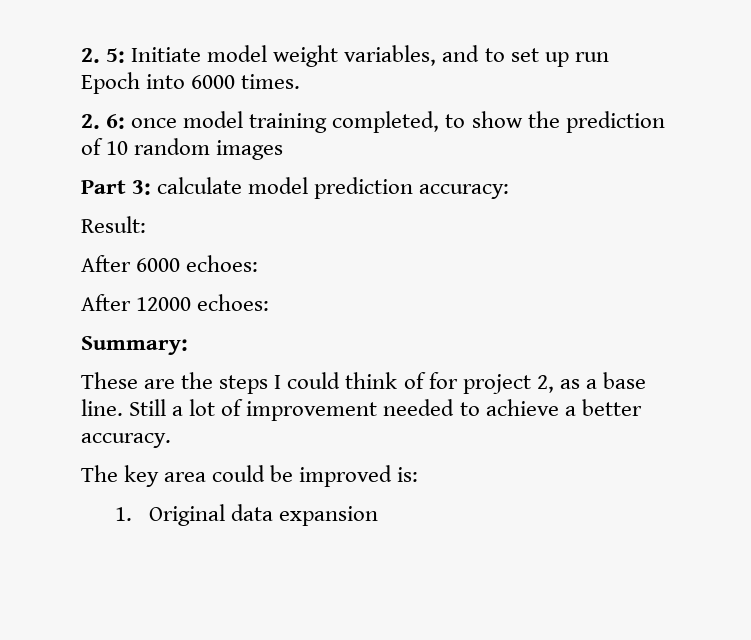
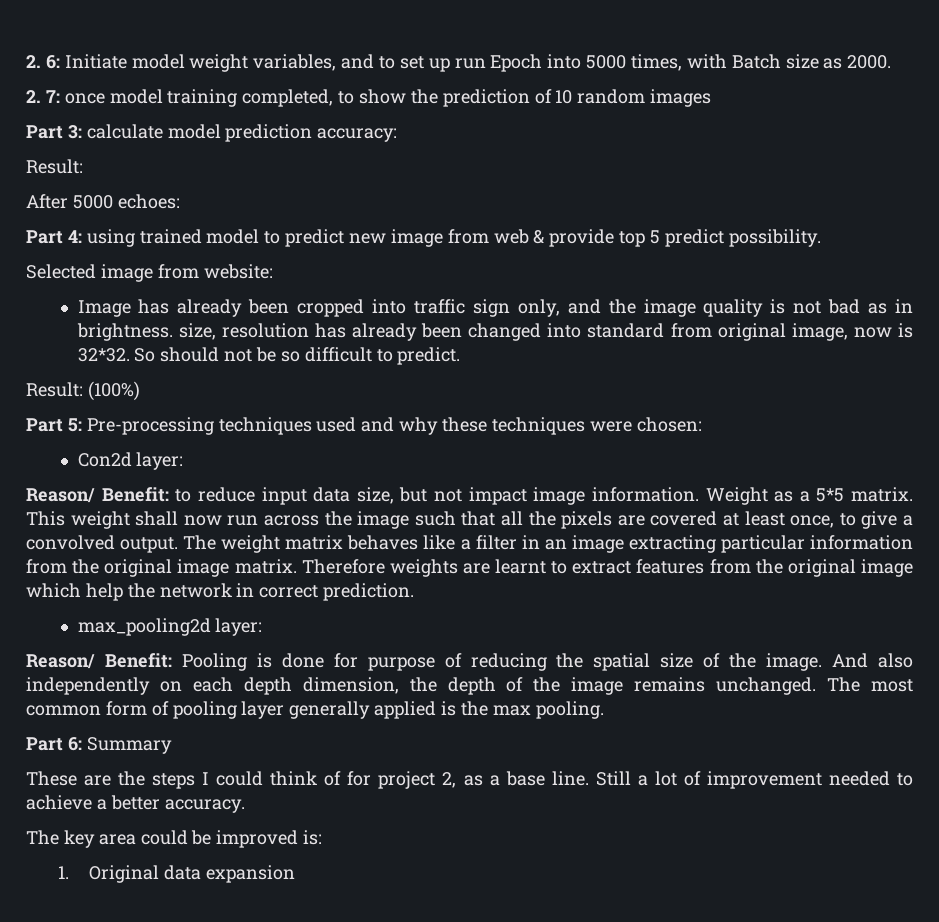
[81,48,126,63] 2. 5: -> [26,55,60,69] 2. 6:
[191,74,301,89] [81,114,126,129] 6000 times. // 2. 6: -> [586,54,892,71] [26,90,60,103] 5000 times, with Batch size as 2000. // 2. 7:
[136,255,259,272] [81,294,270,311] [81,336,188,355] 6000 echoes: // After 12000 echoes: // Summary: -> [72,194,180,209] [26,229,821,247] [26,264,273,282] [77,299,913,317] [76,323,913,341] [77,347,461,365] [26,381,140,401] [26,417,702,435] [77,452,184,470] [26,487,913,505] [26,511,914,529] [26,535,913,553] [26,559,913,577] [26,583,415,601] [77,618,263,636] [26,653,913,671] [26,677,913,695] [26,701,604,719] [26,737,172,754] 5000 echoes: // Part 4: using trained model to predict new image from web & provide top 5 predict possibility. // Selected image from website: // Image has already been cropped into traffic sign only, and the image quality is not bad as in brightness. size, resolution has already been changed into standard from original image, now is 32*32. So should not be so difficult to predict. // Result: (100%) // Part 5: Pre-processing techniques used and why these techniques were chosen: // Con2d layer: // Reason/ Benefit: to reduce input data size, but not impact image information. Weight as a 5*5 matrix. This weight shall now run across the image such that all the pixels are covered at least once, to give a convolved output. The weight matrix behaves like a filter in an image extracting particular information from the original image matrix. Therefore weights are learnt to extract features from the original image which help the network in correct prediction. // max_pooling2d layer: // Reason/ Benefit: Pooling is done for purpose of reducing the spatial size of the image. And also independently on each depth dimension, the depth of the image remains unchanged. The most common form of pooling layer generally applied is the max pooling. // Part 6: Summary

